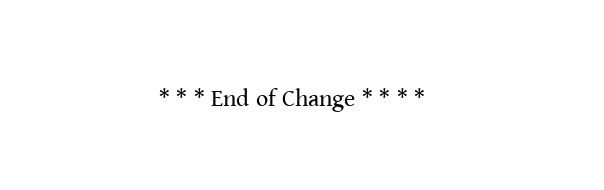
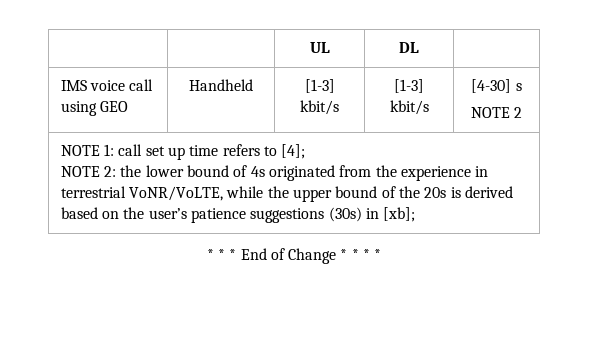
(158, 97) none -> [309,42,330,53] [399,42,419,53] [60,79,154,91] [60,101,129,116] [189,79,253,91] [304,79,335,93] [300,100,339,115] [394,79,424,93] [389,100,429,115] [471,79,522,93] [470,107,523,118] [60,144,306,160] [60,165,489,181] [60,186,513,202] [60,207,416,223] | | UL | DL | // IMS voice call using GEO | Handheld | [1-3] kbit/s | [1-3] kbit/s | [4-30] s // NOTE 2 // NOTE 1: call set up time refers to [4]; // NOTE 2: the lower bound of 4s originated from the experience in terrestrial VoNR/VoLTE, while the upper bound of the 20s is derived based on the user’s patience suggestions (30s) in [xb]; //

